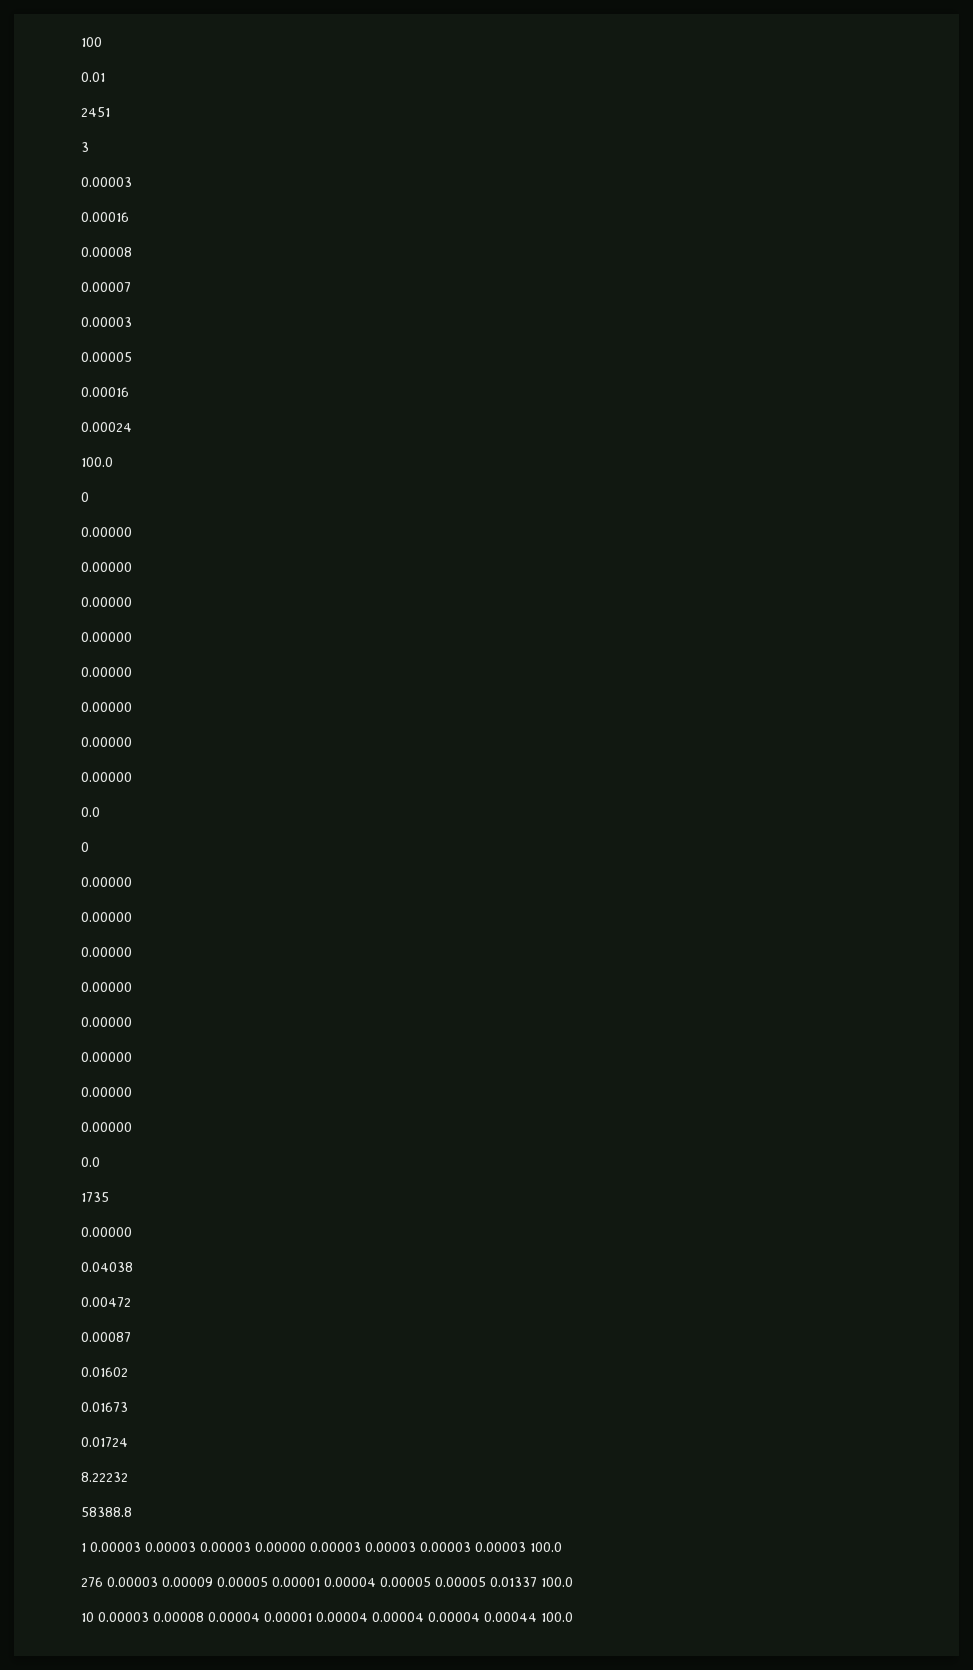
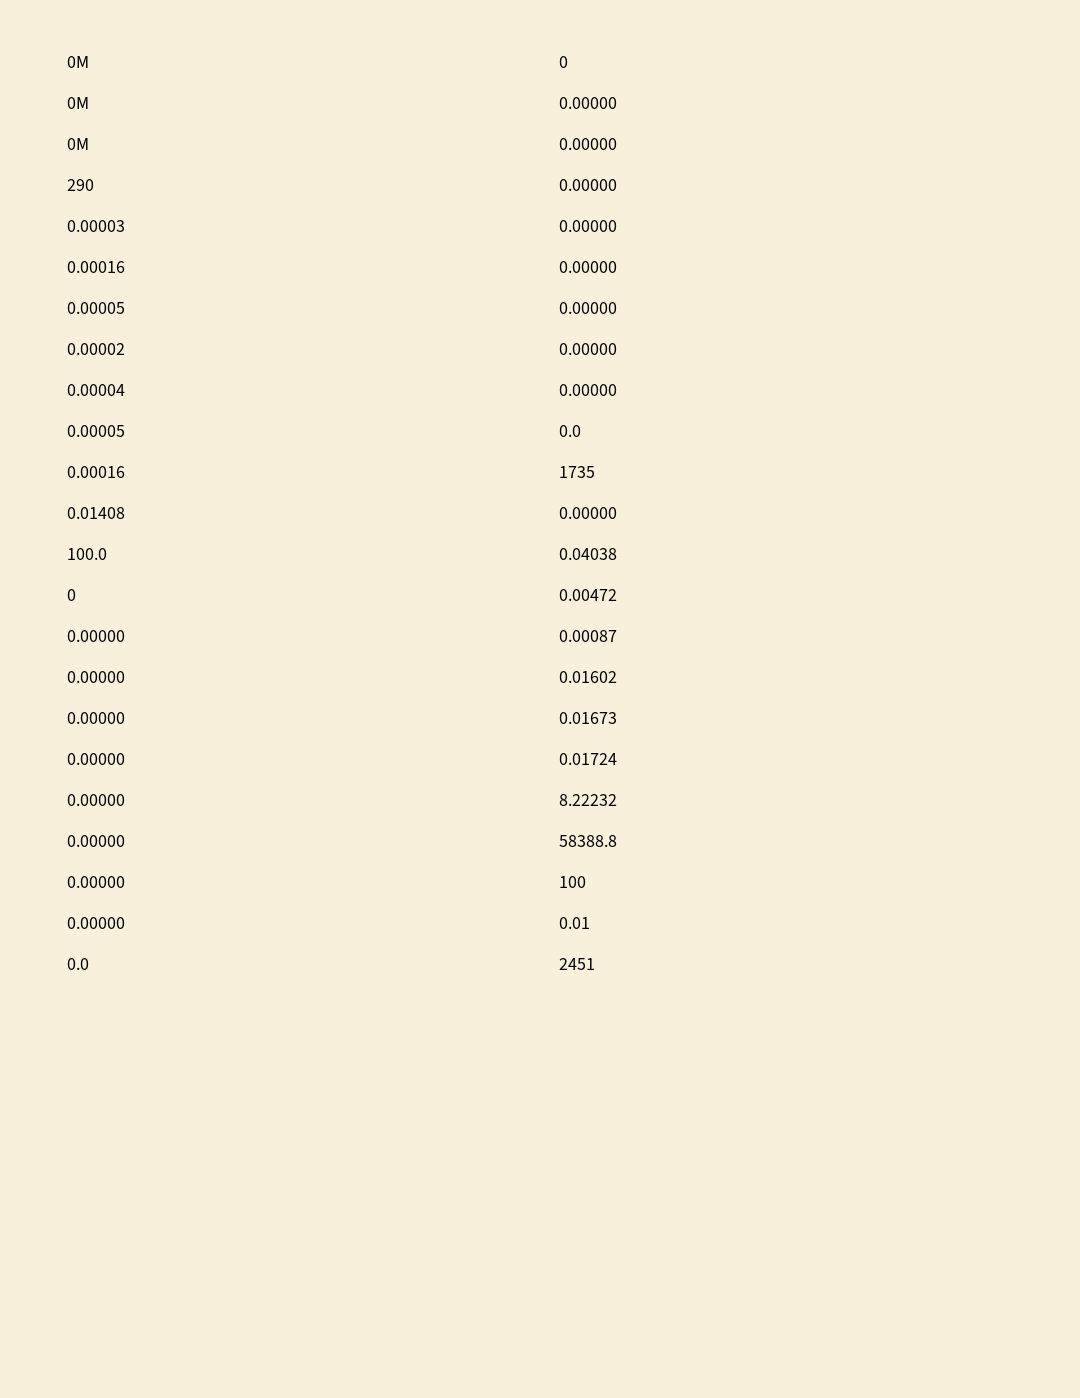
[81,37,102,47] [81,72,105,82] [81,107,110,117] [81,142,89,152] 100 // 0.01 // 2451 // 3 -> [67,56,89,68] [67,97,89,109] [67,138,89,150] [67,179,94,191] 0M // 0M // 0M // 290
[81,247,132,257] [81,282,131,292] [81,317,132,327] 0.00008 // 0.00007 // 0.00003 -> [67,302,125,314] [67,343,125,355] [67,384,125,396] 0.00005 // 0.00002 // 0.00004
[81,422,132,432] 0.00024 -> [67,507,125,519] 0.01408
[81,1542,562,1552] [81,1577,573,1587] [81,1612,573,1622] 1 0.00003 0.00003 0.00003 0.00000 0.00003 0.00003 0.00003 0.00003 100.0 // 276 0.00003 0.00009 0.00005 0.00001 0.00004 0.00005 0.00005 0.01337 100.0 // 10 0.00003 0.00008 0.00004 0.00001 0.00004 0.00004 0.00004 0.00044 100.0 -> [559,876,586,888] [559,917,590,929] [559,958,595,970] 100 // 0.01 // 2451

